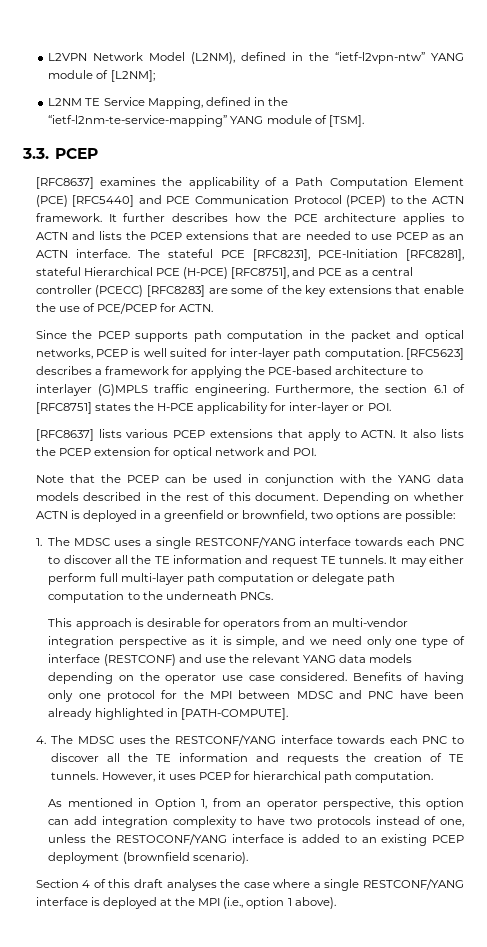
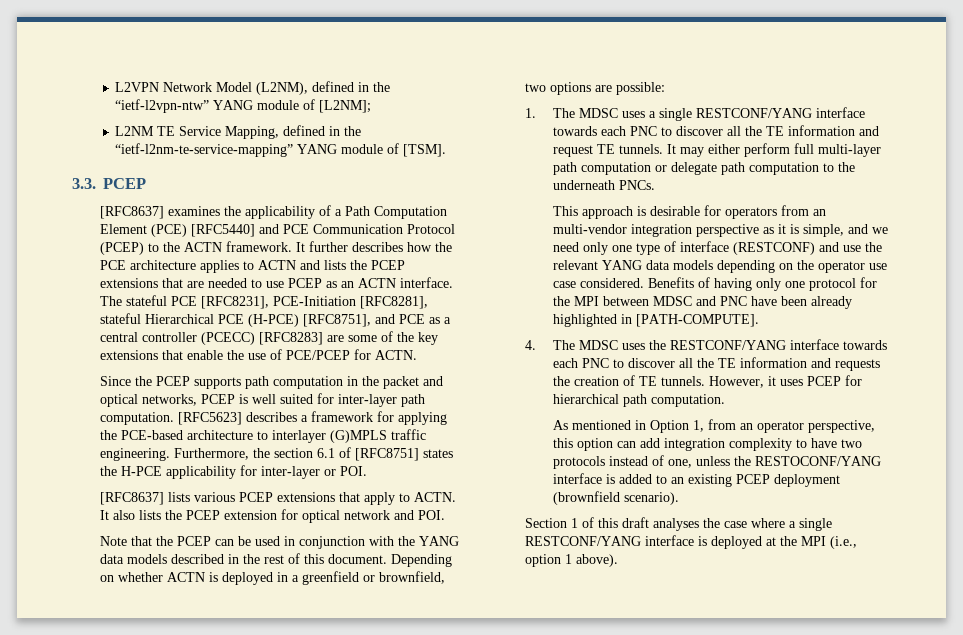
[82,880,91,888] 4 -> [570,518,578,528] 1

